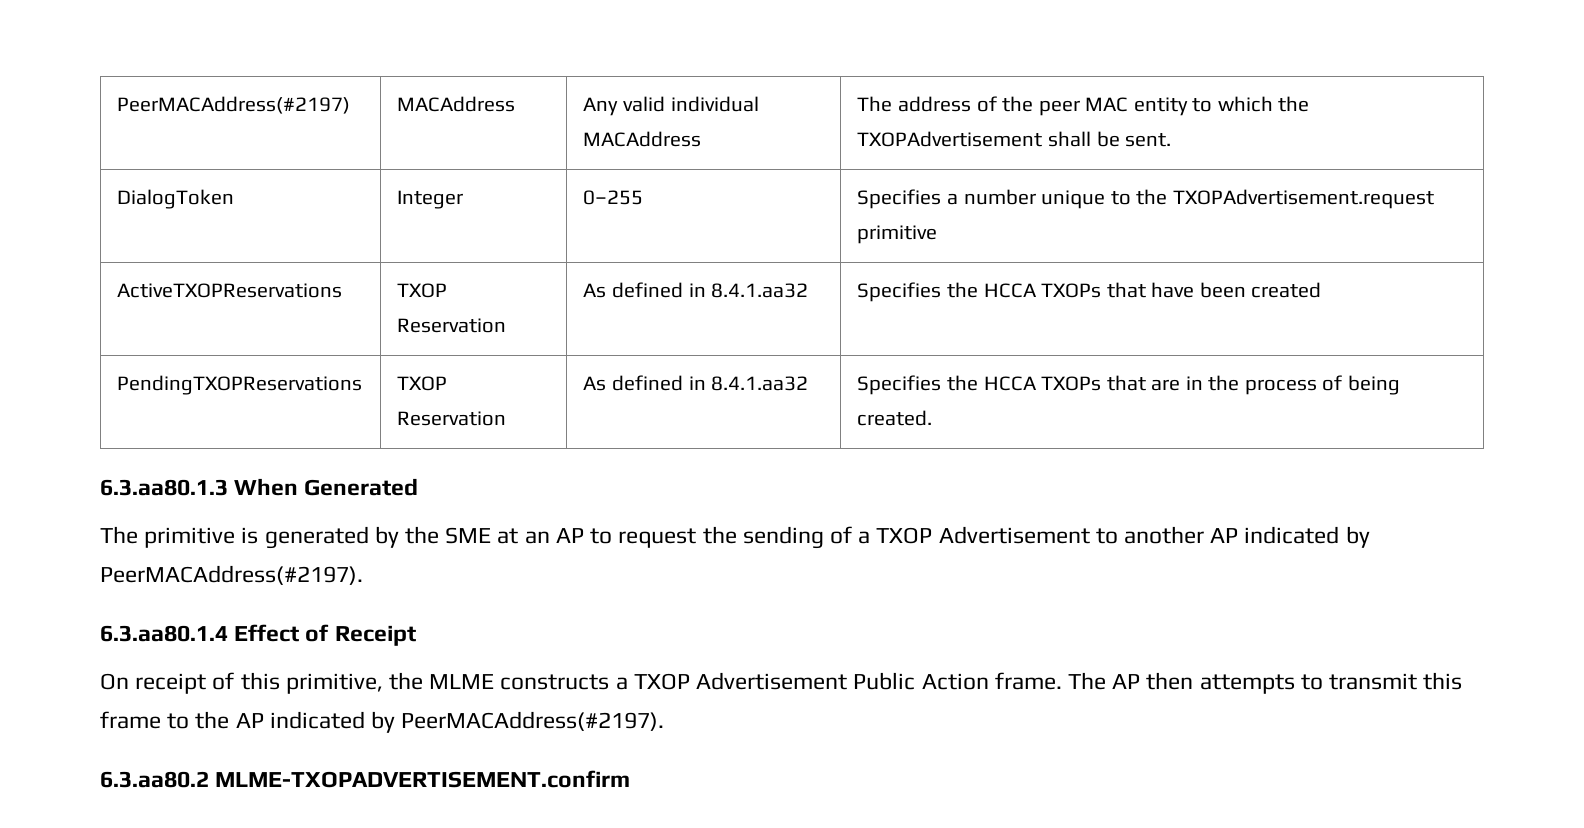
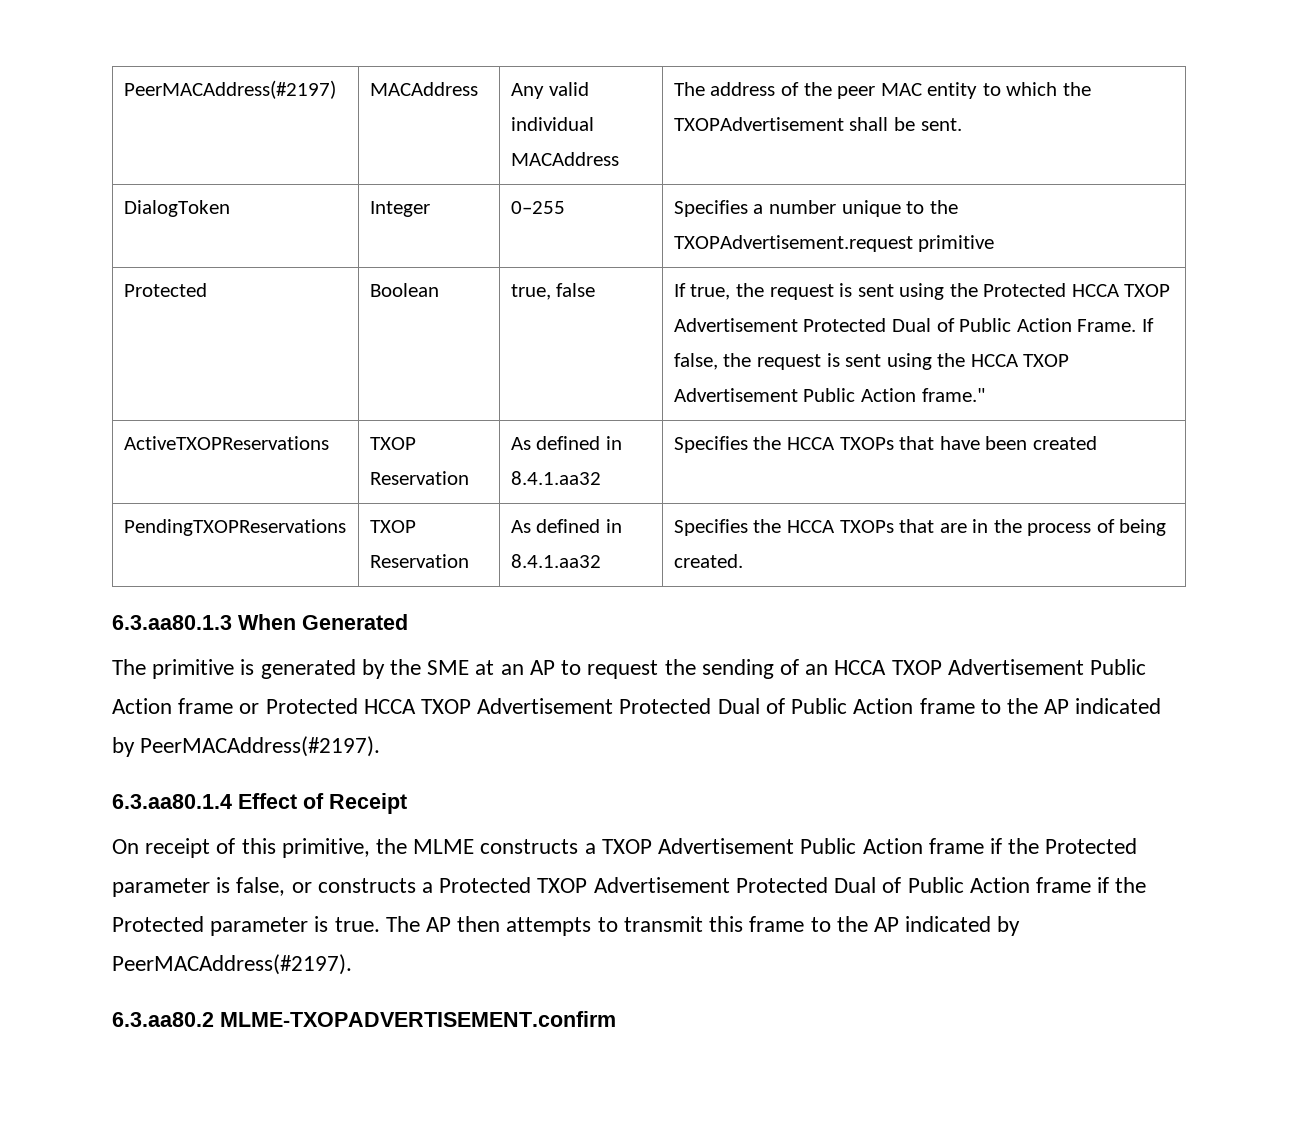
(938, 234) none -> [123,283,207,297] [369,283,439,297] [510,283,596,300] [673,283,1171,300] [673,318,1154,332] [673,353,1070,370] [673,388,985,402] // Protected | Boolean | true, false | If true, the request is sent using the Protected HCCA TXOP Advertisement Protected Dual of Public Action Frame. If false, the request is sent using the HCCA TXOP Advertisement Public Action frame."
[858,526,1204,544] a TXOP Advertisement to another -> [805,659,1146,675] [112,698,1038,714] an HCCA TXOP Advertisement Public Action frame or Protected HCCA TXOP Advertisement Protected Dual of Public Action frame to the
[994,672,1062,690] frame. -> [928,838,1138,854] [112,877,1147,897] [112,916,380,936] frame if the Protected parameter is false, or constructs a Protected TXOP Advertisement Protected Dual of Public Action frame if the Protected parameter is true.

